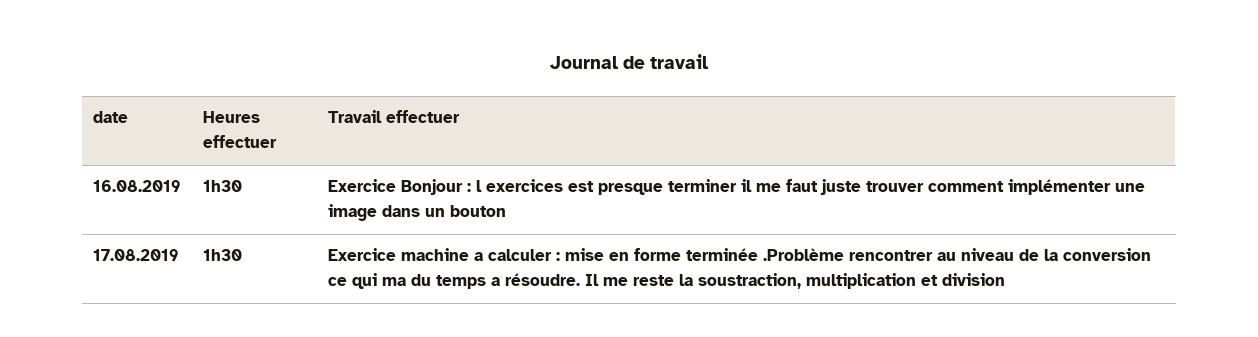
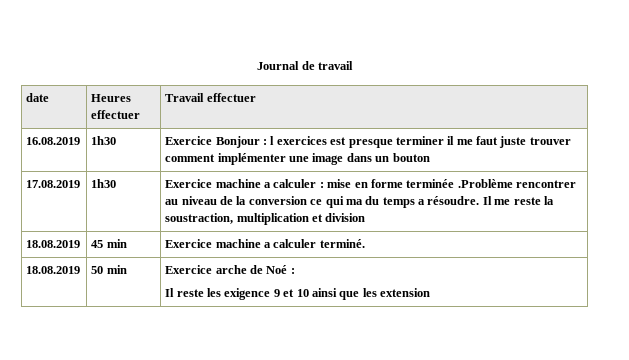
(1005, 279) none -> [26,240,81,248] [91,239,127,248] [165,239,365,248] [26,266,81,274] [91,265,127,274] [165,265,295,274] [165,288,431,300] // 18.08.2019 | 45 min | Exercice machine a calculer terminé. // 18.08.2019 | 50 min | Exercice arche de Noé : // Il reste les exigence 9 et 10 ainsi que les extension

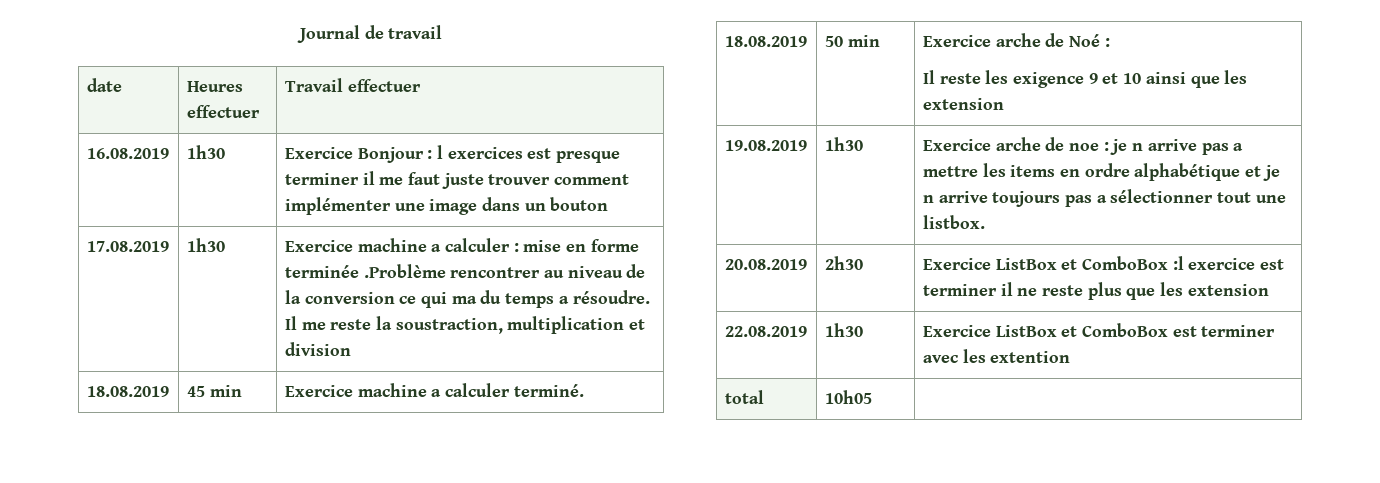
(431, 292) none -> [724,140,807,151] [824,137,863,151] [922,137,1244,155] [922,163,1280,181] [922,189,1286,207] [922,215,985,229] [724,259,807,270] [824,256,863,270] [922,256,1285,270] [922,282,1269,300] [724,326,807,337] [824,323,863,337] [922,323,1276,337] [922,349,1071,363] [724,390,764,404] [824,390,872,404] // 19.08.2019 | 1h30 | Exercice arche de noe : je n arrive pas a mettre les items en ordre alphabétique et je n arrive toujours pas a sélectionner tout une listbox. // 20.08.2019 | 2h30 | Exercice ListBox et ComboBox :l exercice est terminer il ne reste plus que les extension // 22.08.2019 | 1h30 | Exercice ListBox et ComboBox est terminer avec les extention // total | 10h05 |

